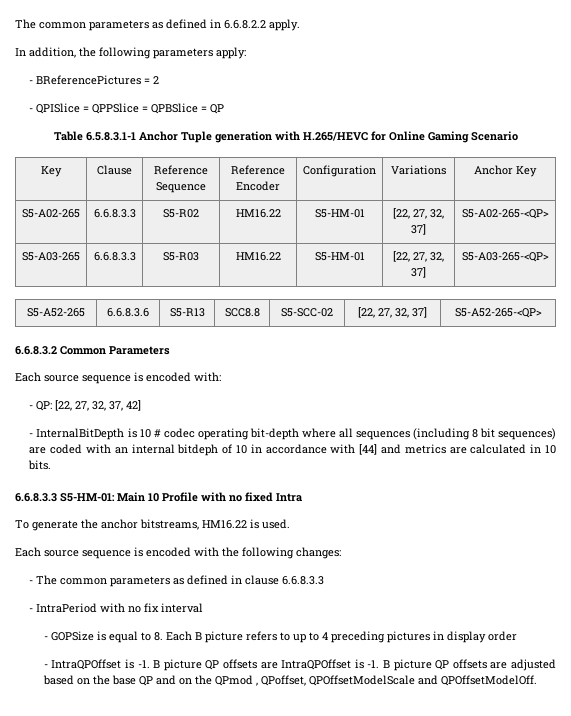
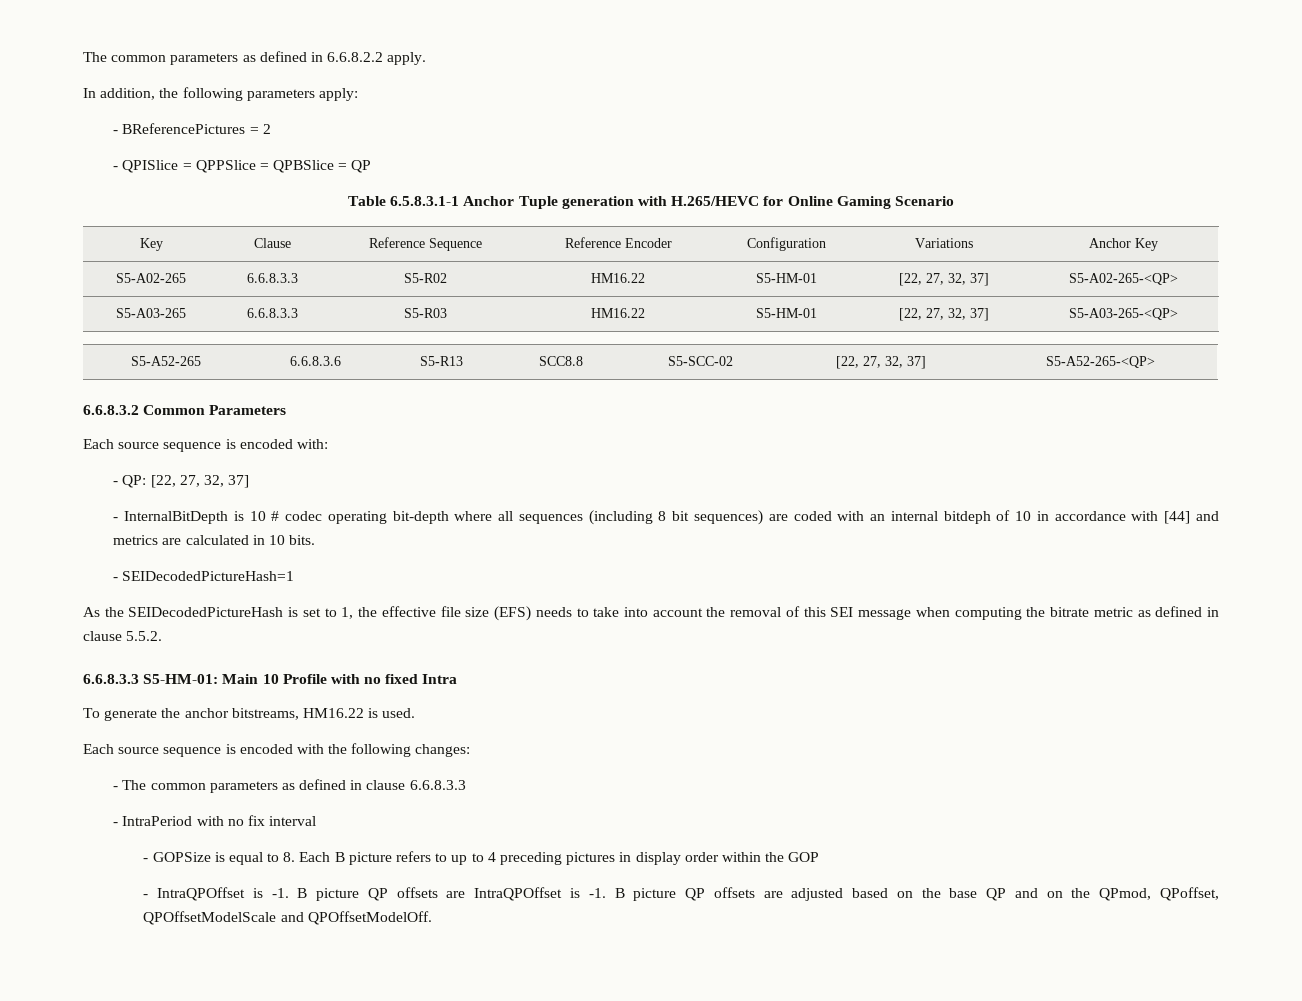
[109,400,142,411] 37, 42] -> [228,475,250,488] 37]
(52, 465) none -> [113,571,295,581] [83,606,1220,621] [83,631,163,641] // - SEIDecodedPictureHash=1 // As the SEIDecodedPictureHash is set to 1, the effective file size (EFS) needs to take into account the removal of this SEI message when computing the bitrate metric as defined in clause 5.5.2.
(517, 636) none -> [721,852,820,862] within the GOP
[214,675,258,686] QPmod , -> [1099,888,1152,901] QPmod,

